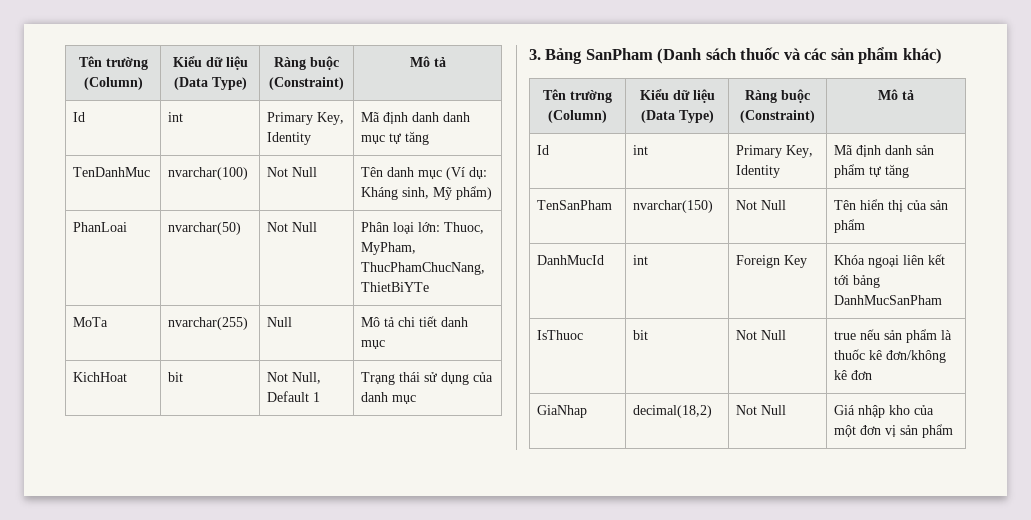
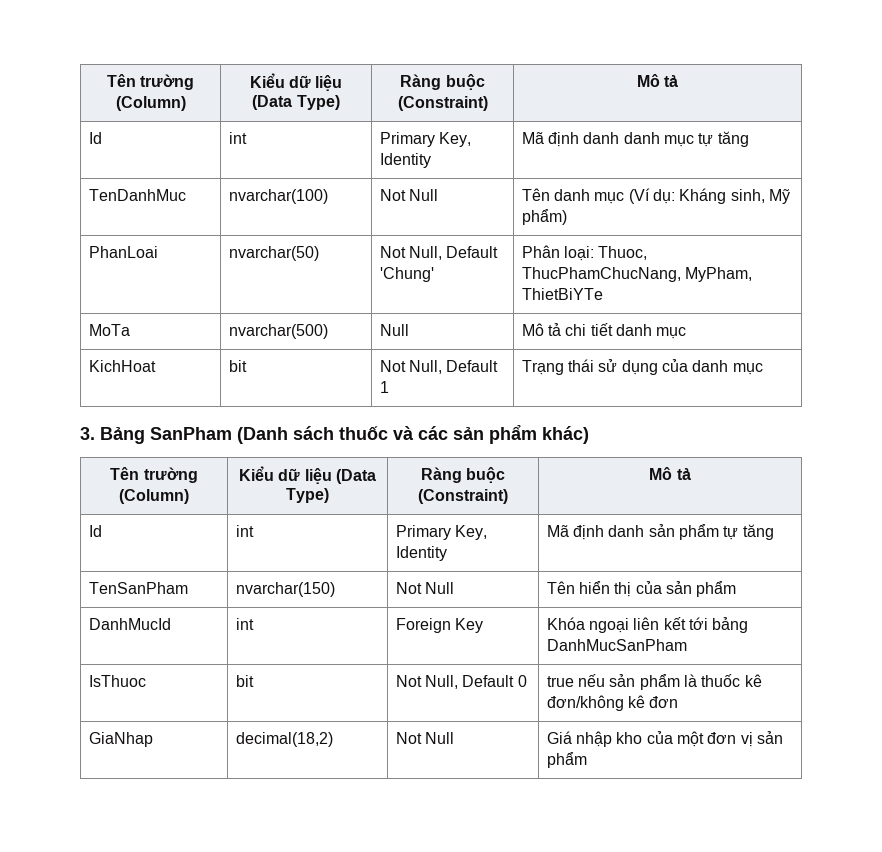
[291,222,317,232] [360,222,484,234] [360,242,416,255] [360,262,485,275] Null | Phân loại lớn: Thuoc, MyPham, ThucPhamChucNang, -> [408,246,499,260] [379,267,434,282] [521,245,648,261] [521,267,752,282] Null, Default 'Chung' | Phân loại: Thuoc, ThucPhamChucNang, MyPham,
[167,317,248,330] nvarchar(255) -> [228,324,328,339] nvarchar(500)
[760,330,786,340] Null -> [424,675,527,689] Null, Default 0

